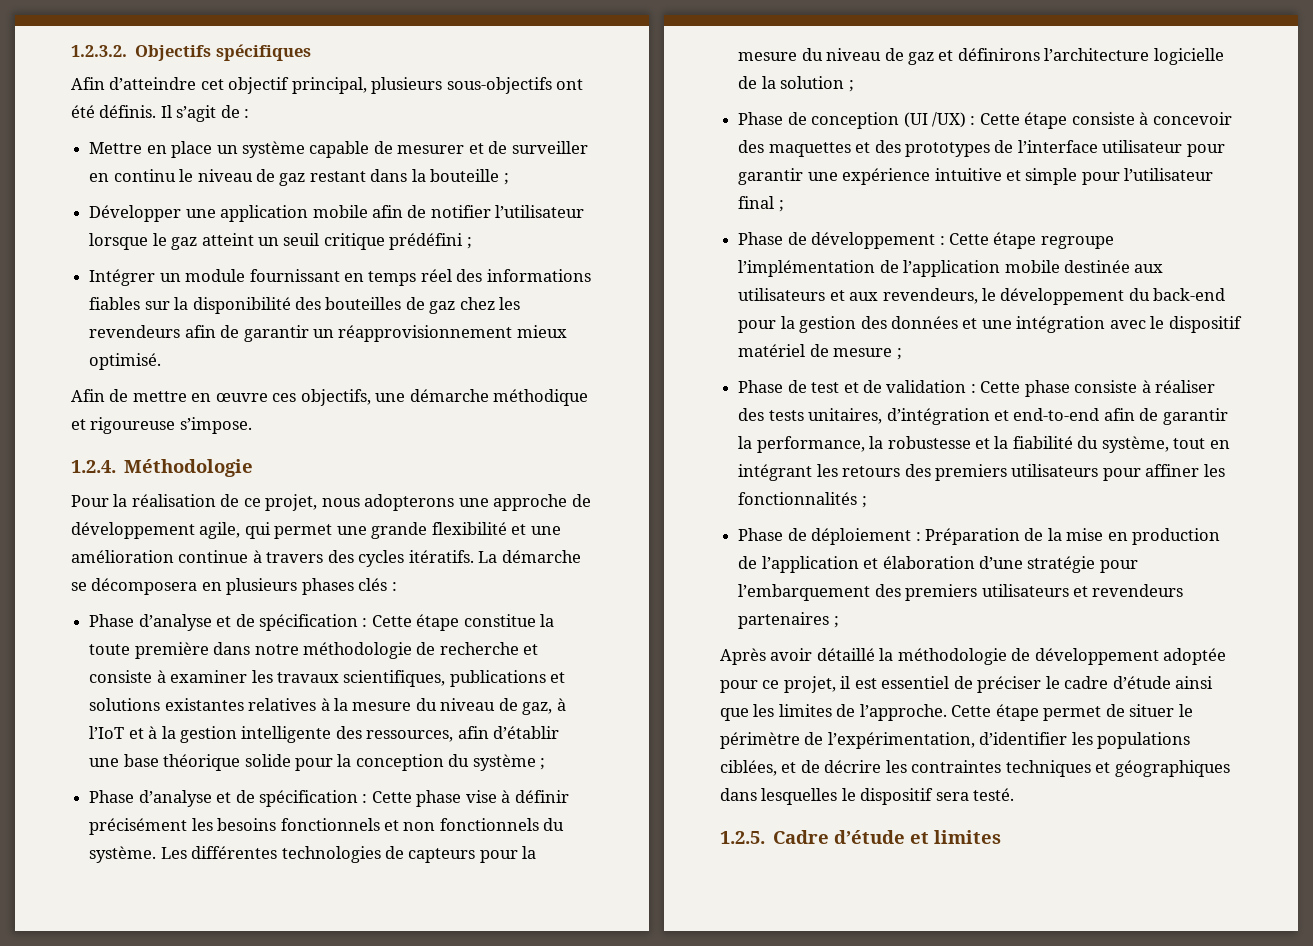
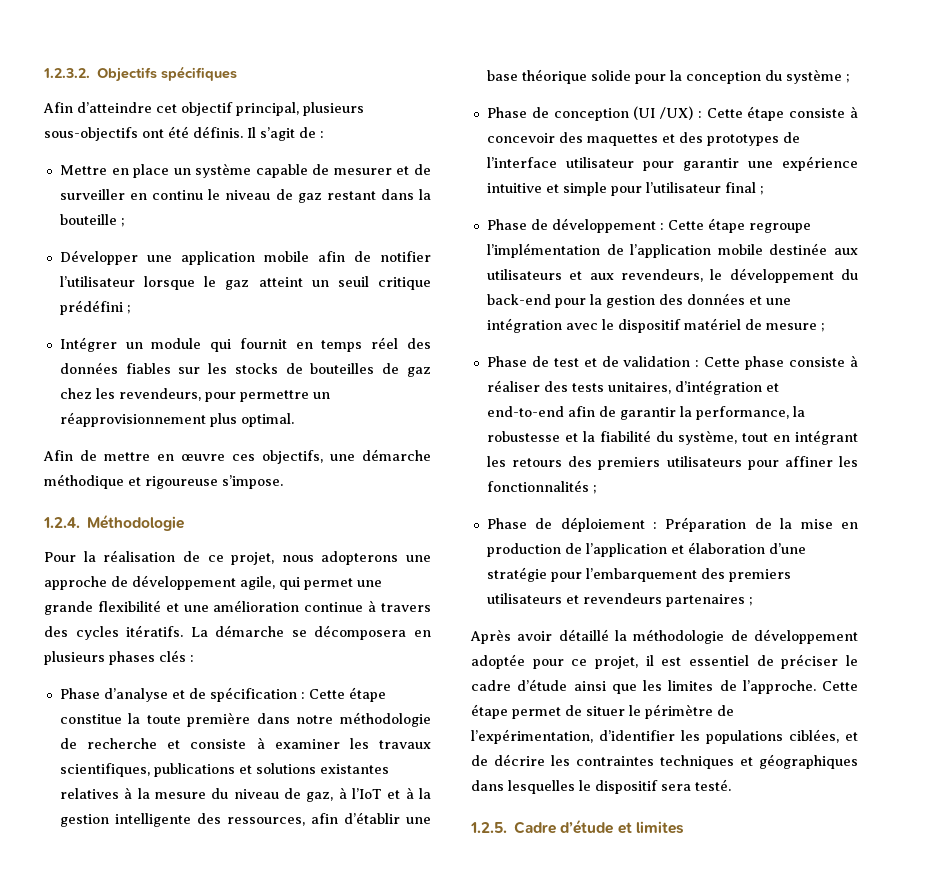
[249,269,340,282] fournissant -> [210,338,287,352] qui fournit
[486,269,591,282] informations -> [59,362,118,374] données
[174,297,321,314] la disponibilité des -> [208,363,303,374] les stocks de
[89,325,567,342] [89,353,162,370] revendeurs afin de garantir un réapprovisionnement mieux optimisé. -> [118,388,330,402] [59,412,294,427] revendeurs, pour permettre un réapprovisionnement plus optimal.
[89,790,569,807] [89,818,565,835] [89,846,537,863] [738,48,1224,65] [738,76,854,92] // Phase d’analyse et de spécification : Cette phase vise à définir précisément les besoins fonctionnels et non fonctionnels du système. Les différentes technologies de capteurs pour la mesure du niveau de gaz et définirons l’architecture logicielle de la solution ; -> (850, 78) none

